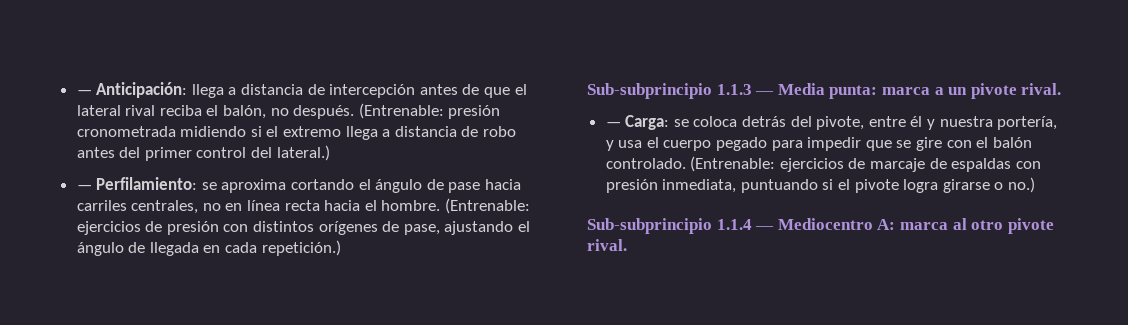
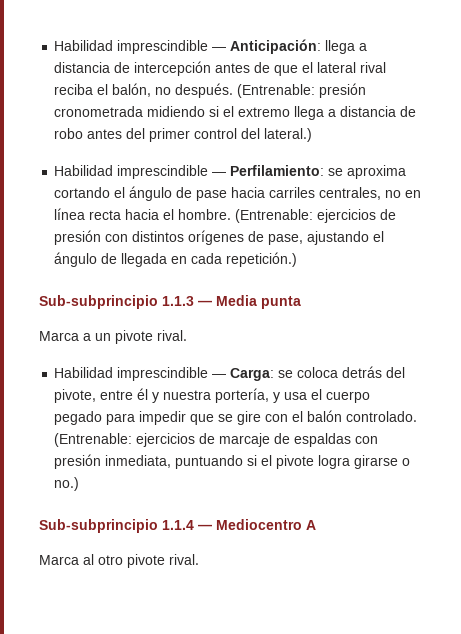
(76, 92) none -> [54,40,209,54] Habilidad imprescindible
(330, 153) none -> [54,165,209,179] Habilidad imprescindible
[829,85,930,99] punta: marca -> [261,296,301,309] [39,331,79,341] punta // Marca
(1062, 89) none -> [54,367,209,381] Habilidad imprescindible
[877,219,948,230] A: marca -> [306,520,316,530] [39,555,79,565] A // Marca

